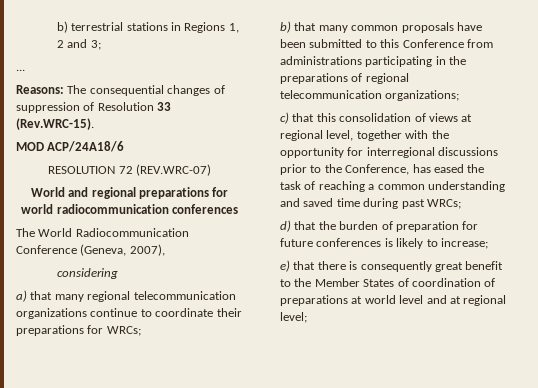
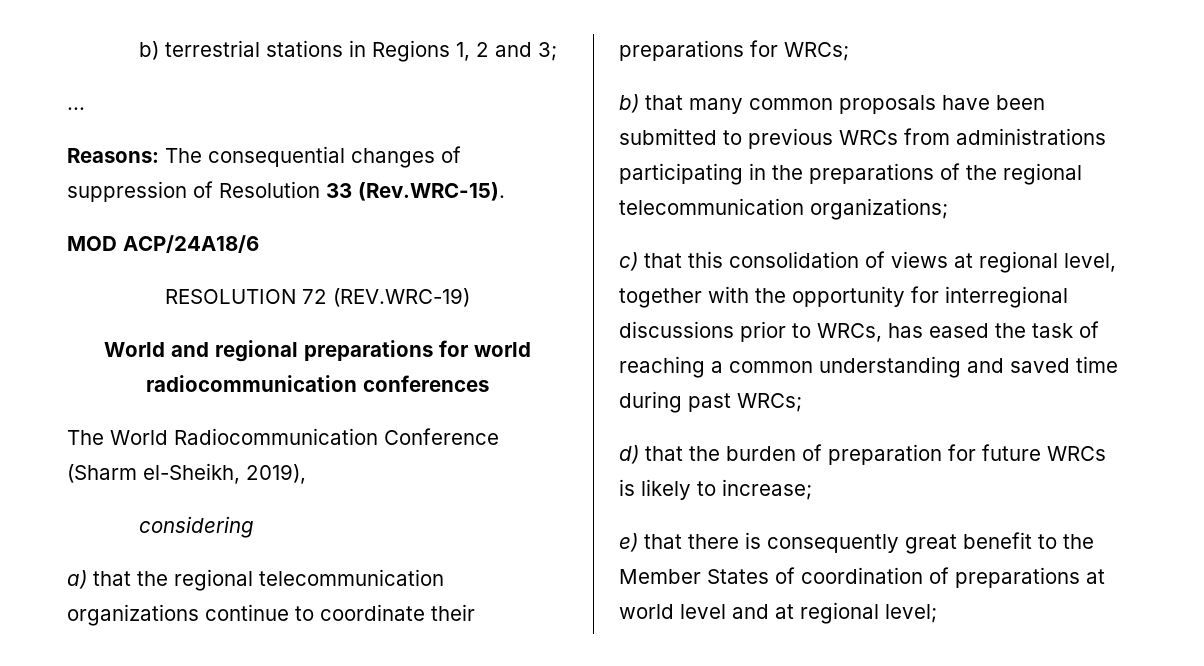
[135,164,211,176] (REV.WRC-07) -> [332,288,470,307] (REV.WRC-19)
[80,244,165,256] (Geneva, 2007), -> [67,463,306,484] (Sharm el-Sheikh, 2019),
[54,294,84,302] many -> [137,571,168,586] the
[380,39,464,48] this Conference -> [748,128,898,149] previous WRCs
(363, 77) none -> [966,165,997,180] the
[324,164,410,175] the Conference, -> [817,323,882,342] WRCs,
[316,238,382,247] conferences -> [1047,446,1106,461] WRCs

